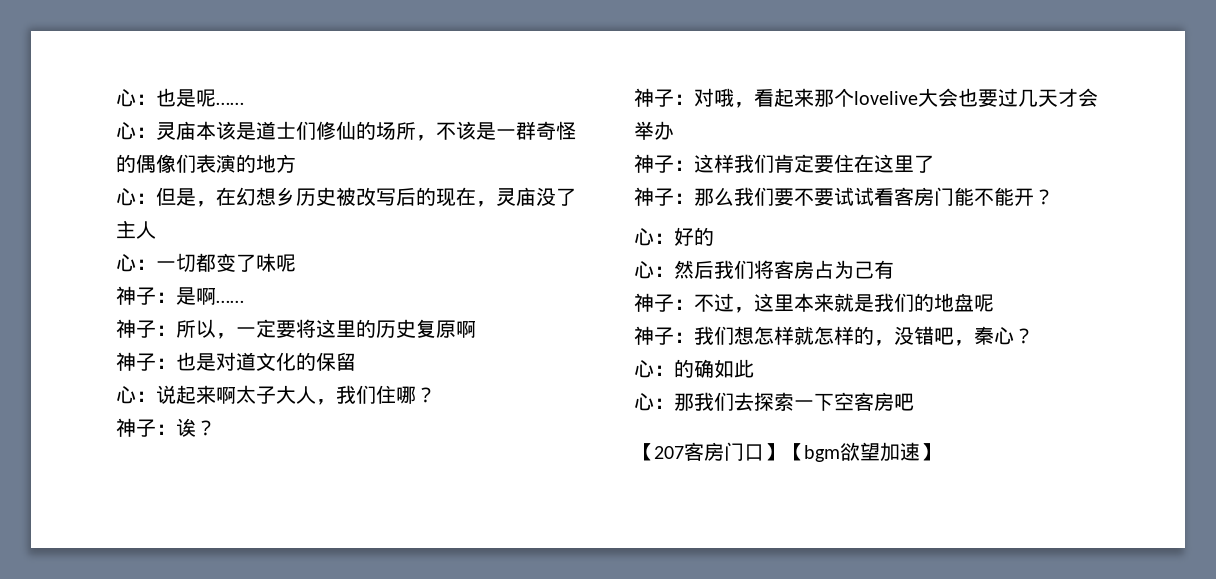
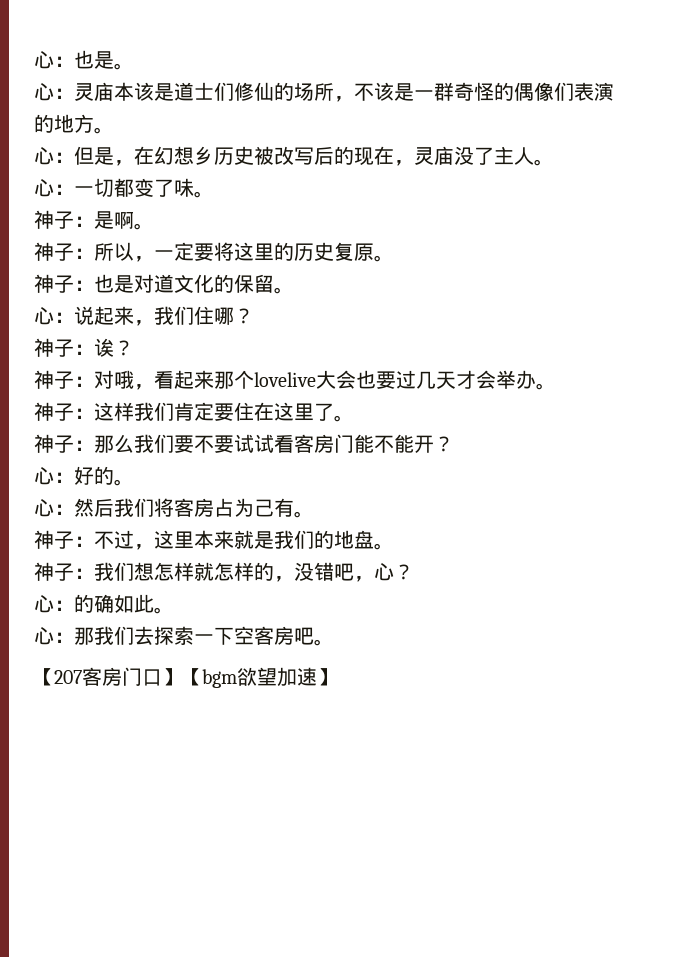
[196,89,244,107] 呢…… -> [114,63,134,70] 。
(296, 163) none -> [94,127,114,134] 。
(156, 230) none -> [534,159,554,166] 。
[276,254,296,272] 呢 -> [194,191,214,198] 。
[216,300,244,303] …… -> [134,223,154,230] 。
[456,321,476,338] 啊 -> [374,255,394,262] 。
(356, 361) none -> [274,287,294,294] 。
[216,385,316,404] 啊太子大人 -> (134, 315) none
(674, 130) none -> [536,383,556,390] 。
(934, 164) none -> [334,415,354,422] 。
(714, 236) none -> [114,479,134,486] 。
(894, 269) none -> [294,511,314,518] 。
[974,294,994,312] 呢 -> [374,543,394,550] 。
[974,326,994,345] 秦 -> (374, 579) none
(754, 368) none -> [154,607,174,614] 。
(914, 402) none -> [314,639,334,646] 。

